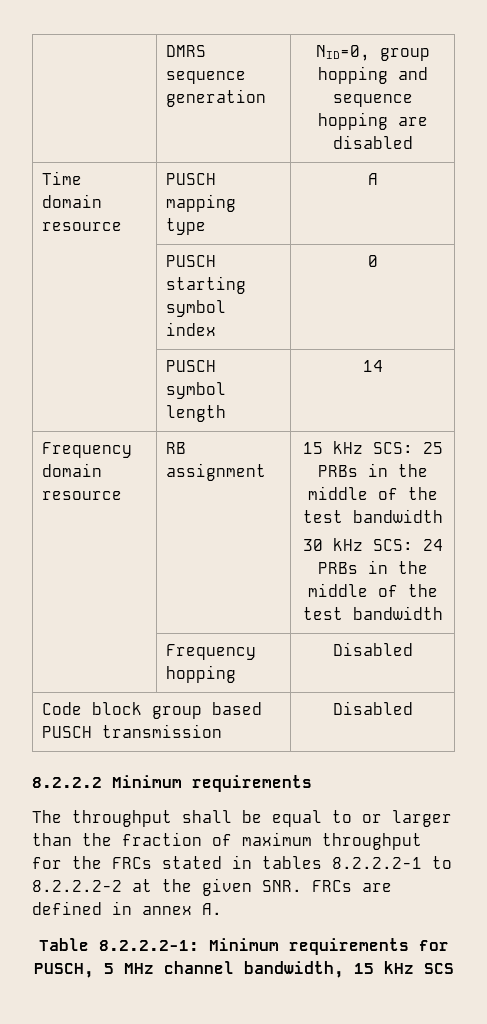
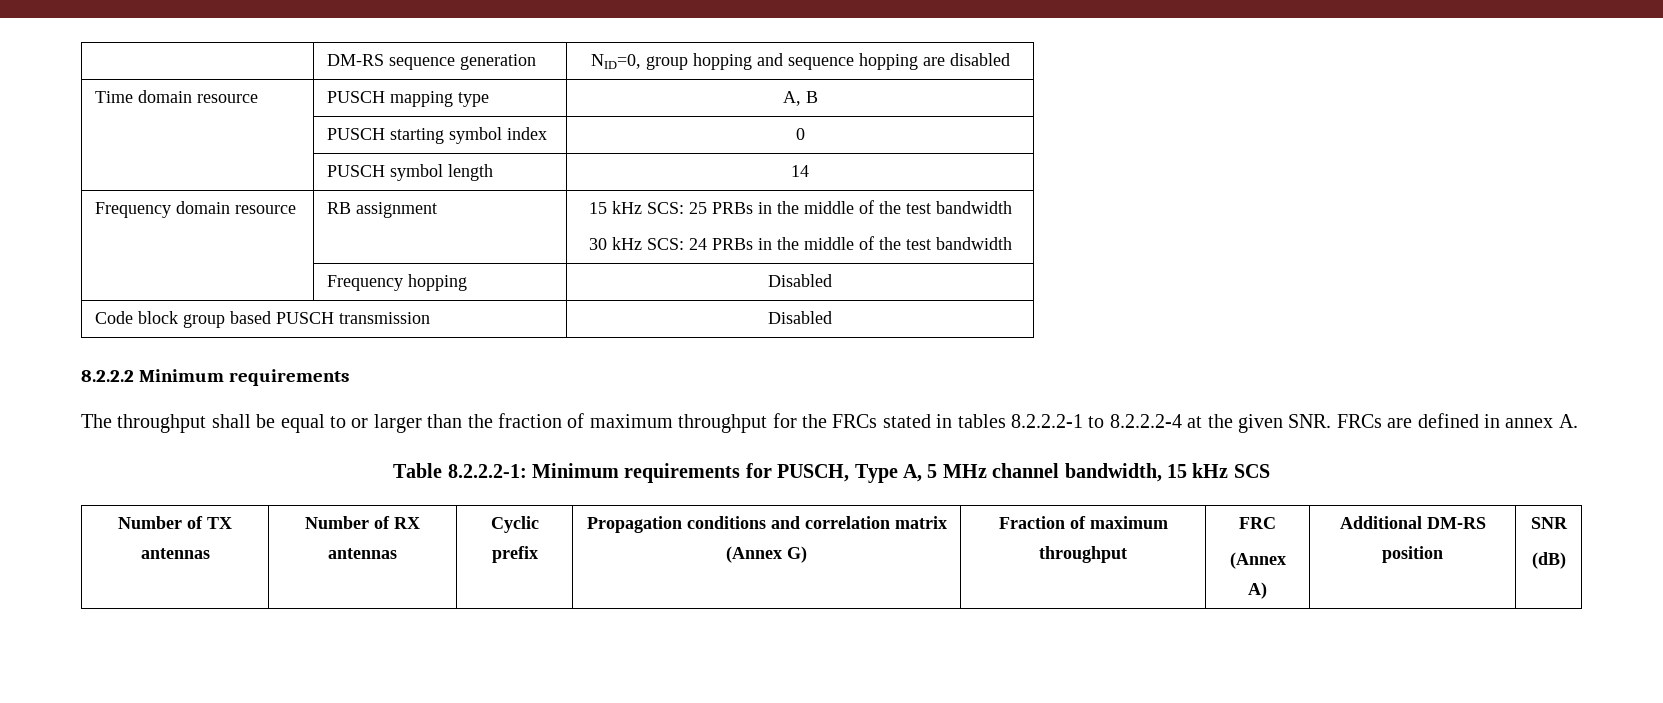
[166,45,207,57] | DMRS -> [327,54,385,66] | DM-RS
[367,173,378,185] A -> [782,91,818,106] A, B
[32,880,122,892] 8.2.2.2-2 -> [1109,414,1182,428] 8.2.2.2-4
(94, 970) none -> [854,464,922,483] Type A,
(454, 968) none -> [118,516,232,529] [140,548,210,559] [305,516,420,529] [328,548,397,559] [490,516,539,533] [491,546,538,563] [586,516,947,533] [726,546,807,563] [998,516,1168,529] [1039,546,1127,563] [1239,517,1276,529] [1229,552,1286,569] [1248,582,1267,599] [1339,516,1486,529] [1382,546,1443,563] [1530,517,1568,529] [1531,552,1566,569] // Number of TX antennas | Number of RX antennas | Cyclic prefix | Propagation conditions and correlation matrix (Annex G) | Fraction of maximum throughput | FRC // (Annex A) | Additional DM-RS position | SNR // (dB)

